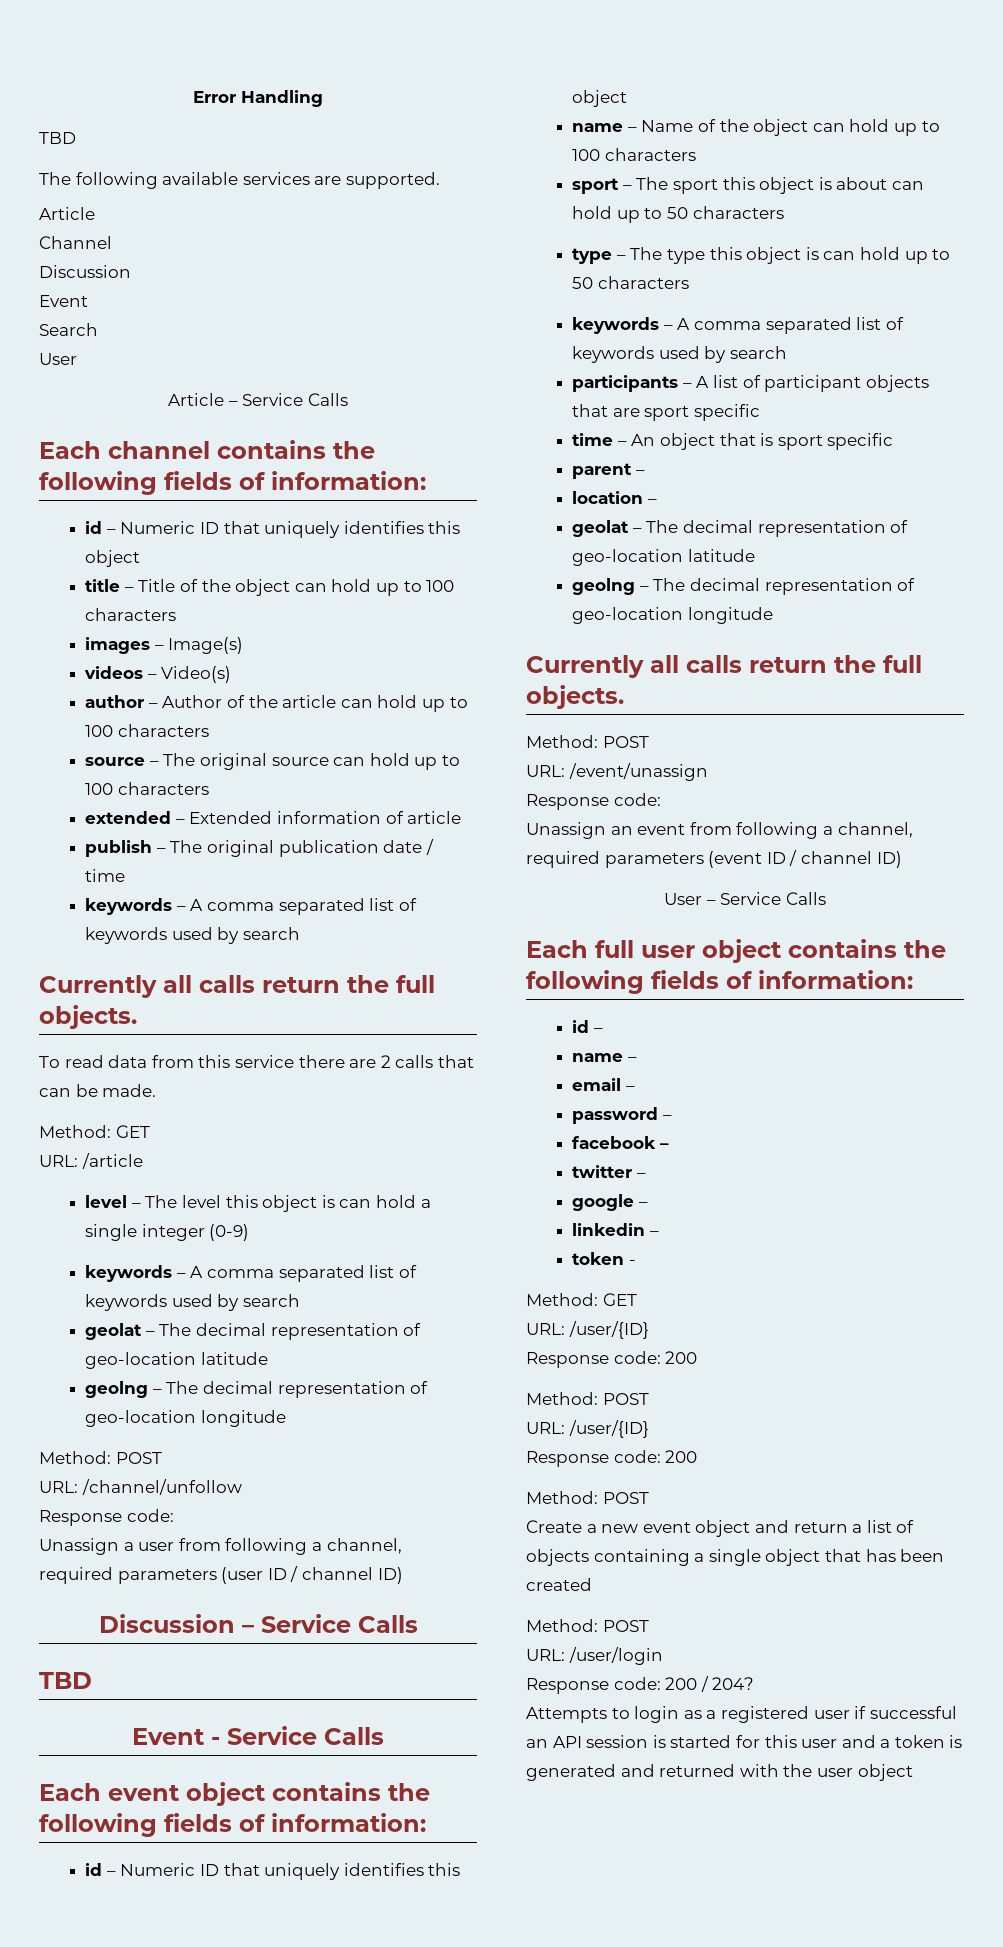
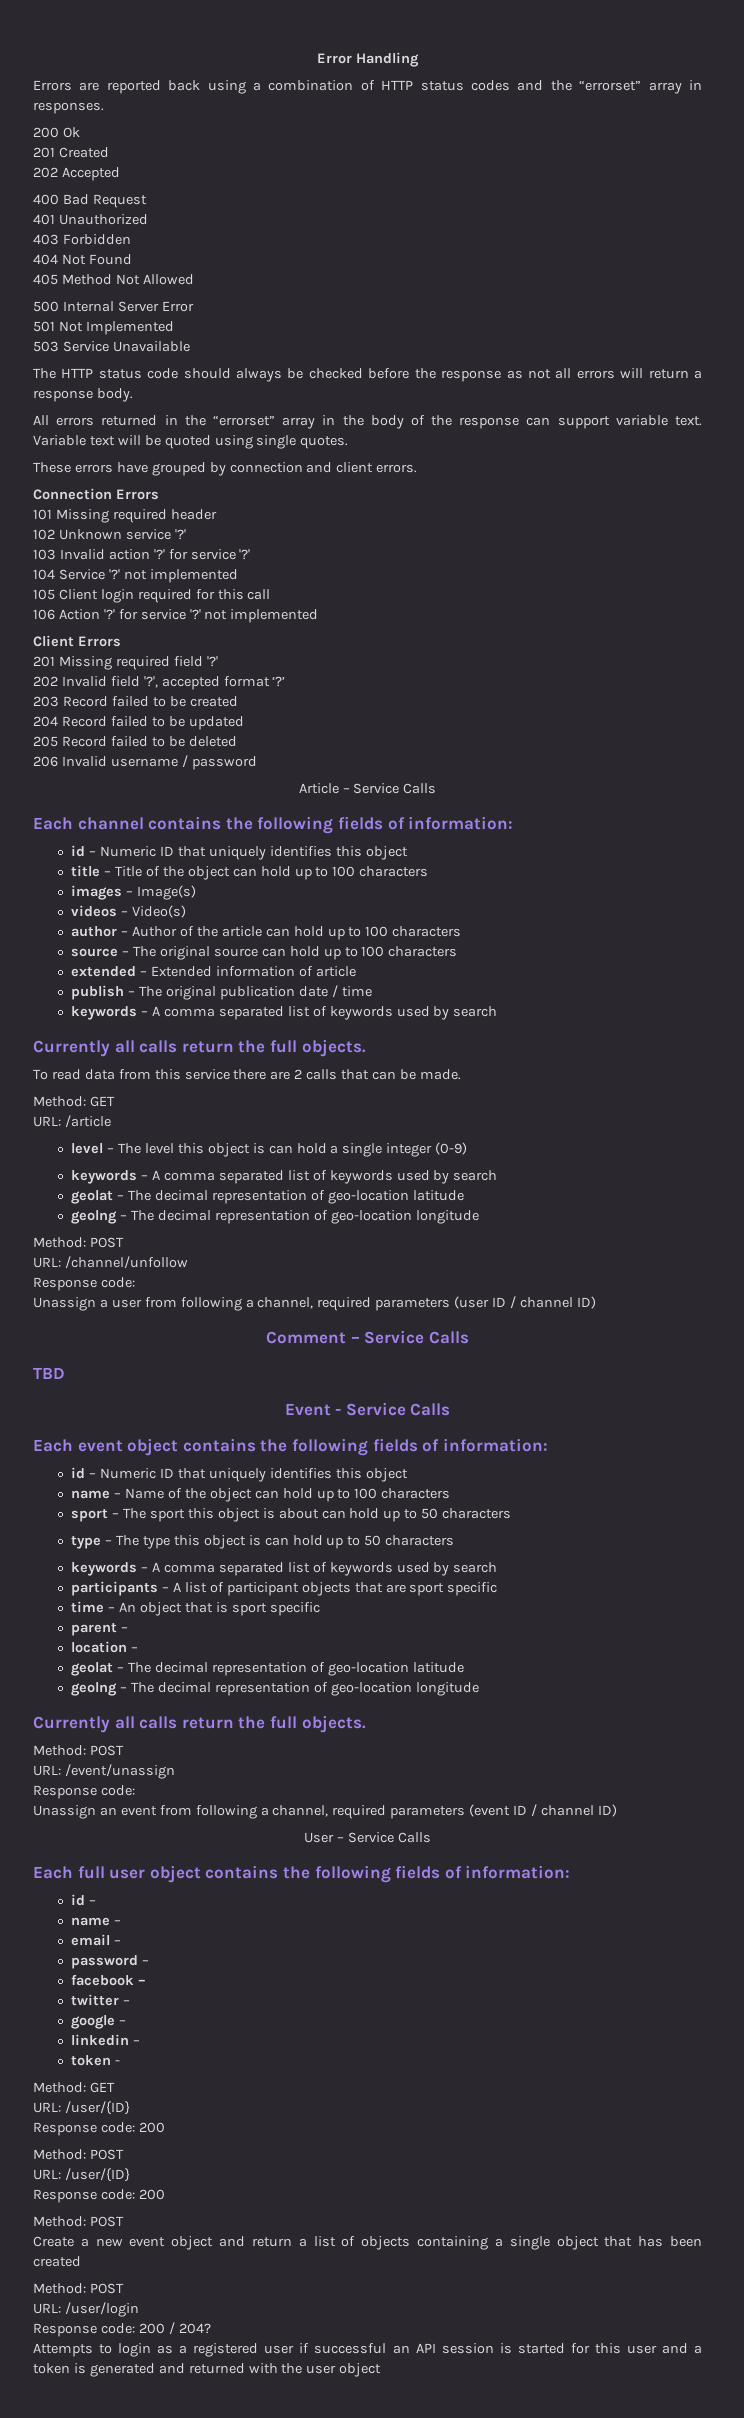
[39,132,76,144] [39,172,440,189] [39,207,95,220] [39,236,112,249] [39,265,131,278] [39,295,88,307] [39,323,98,336] [39,353,77,365] TBD // The following available services are supported. // Article // Channel // Discussion // Event // Search // User -> [33,80,702,94] [33,102,104,114] [33,127,80,138] [33,147,109,158] [33,167,120,181] [33,194,147,208] [33,214,148,225] [33,234,131,245] [33,254,132,265] [33,274,194,285] [33,301,194,312] [33,321,174,335] [33,341,190,352] [33,368,702,382] [33,388,133,402] [33,415,702,429] [33,435,349,449] [33,462,418,476] [33,488,159,500] [33,509,217,523] [33,529,186,540] [33,549,251,560] [33,569,238,583] [33,589,271,603] [33,609,319,623] [33,635,121,647] [33,656,218,670] [33,676,286,690] [33,696,238,707] [33,716,244,730] [33,736,237,747] [33,755,257,770] Errors are reported back using a combination of HTTP status codes and the “errorset” array in responses. // 200 Ok // 201 Created // 202 Accepted // 400 Bad Request // 401 Unauthorized // 403 Forbidden // 404 Not Found // 405 Method Not Allowed // 500 Internal Server Error // 501 Not Implemented // 503 Service Unavailable // The HTTP status code should always be checked before the response as not all errors will return a response body. // All errors returned in the “errorset” array in the body of the response can support variable text. Variable text will be quoted using single quotes. // These errors have grouped by connection and client errors. // Connection Errors // 101 Missing required header // 102 Unknown service '?' // 103 Invalid action '?' for service '?' // 104 Service '?' not implemented // 105 Client login required for this call // 106 Action '?' for service '?' not implemented // Client Errors // 201 Missing required field '?' // 202 Invalid field '?', accepted format ‘?’ // 203 Record failed to be created // 204 Record failed to be updated // 205 Record failed to be deleted // 206 Invalid username / password
[98,1614,235,1633] Discussion -> [266,1331,347,1344] Comment

